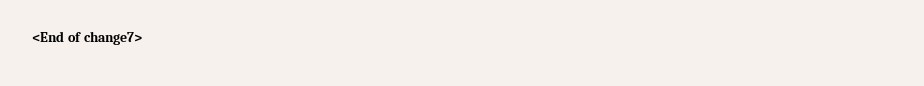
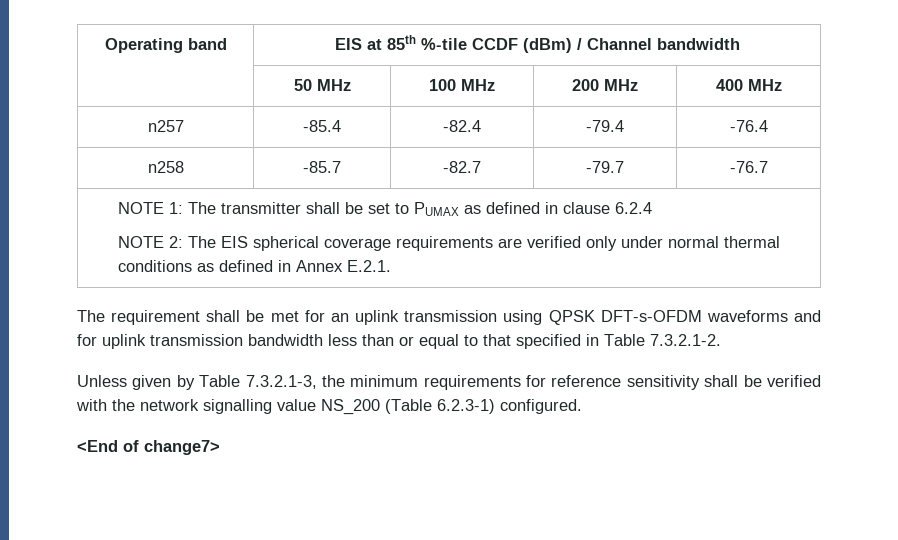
(32, 36) none -> [104,38,227,53] [334,35,740,53] [293,79,351,91] [429,79,495,91] [572,79,638,91] [715,79,782,91] [147,120,184,132] [303,120,341,132] [443,120,481,132] [586,120,624,132] [729,120,768,132] [147,161,184,173] [303,161,341,173] [443,161,481,173] [586,161,624,173] [729,161,768,173] [117,202,652,216] [117,236,780,251] [117,260,391,272] [77,310,821,325] [77,334,721,349] [77,375,821,390] [76,399,582,415] Operating band | EIS at 85th %-tile CCDF (dBm) / Channel bandwidth // | 50 MHz | 100 MHz | 200 MHz | 400 MHz // n257 | -85.4 | -82.4 | -79.4 | -76.4 // n258 | -85.7 | -82.7 | -79.7 | -76.7 // NOTE 1: The transmitter shall be set to PUMAX as defined in clause 6.2.4 // NOTE 2: The EIS spherical coverage requirements are verified only under normal thermal conditions as defined in Annex E.2.1. // The requirement shall be met for an uplink transmission using QPSK DFT-s-OFDM waveforms and for uplink transmission bandwidth less than or equal to that specified in Table 7.3.2.1-2. // Unless given by Table 7.3.2.1-3, the minimum requirements for reference sensitivity shall be verified with the network signalling value NS_200 (Table 6.2.3-1) configured. //

